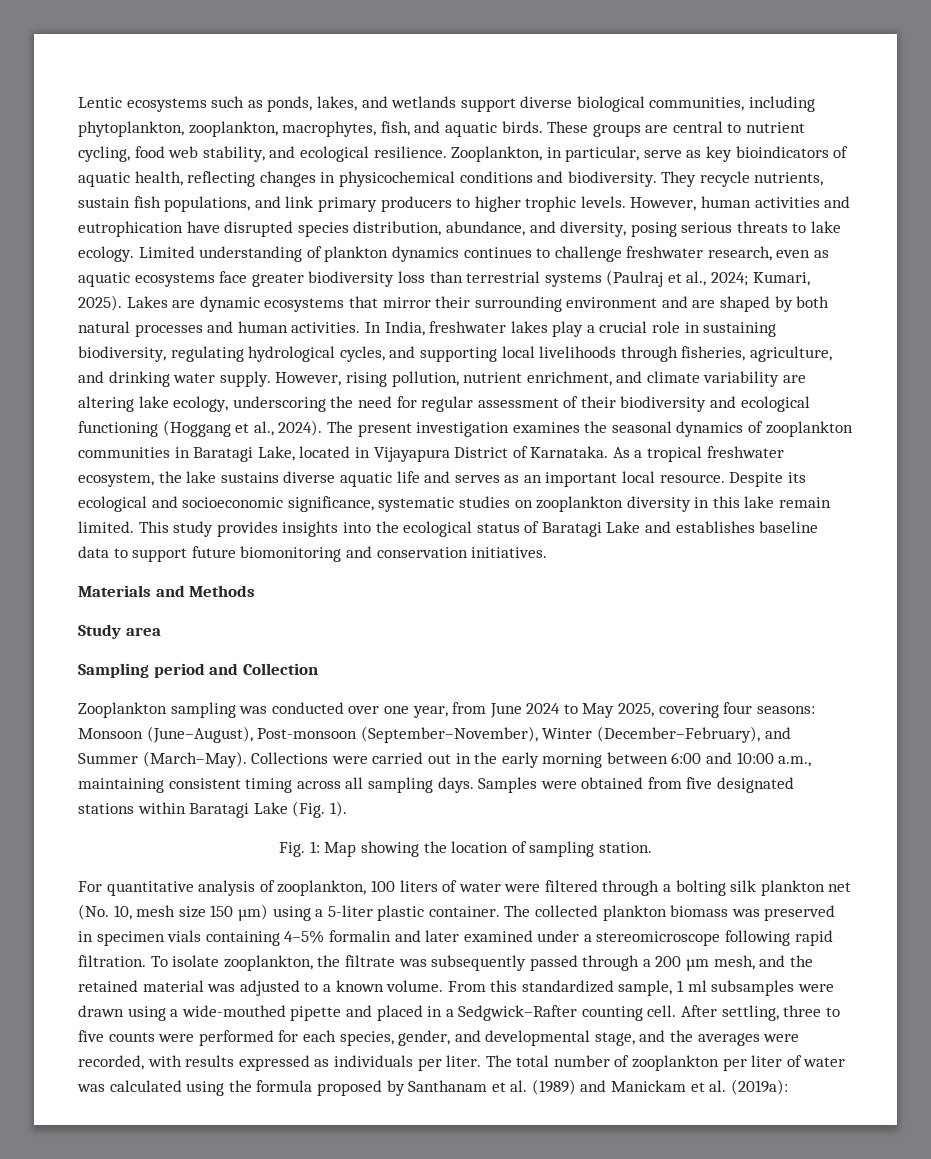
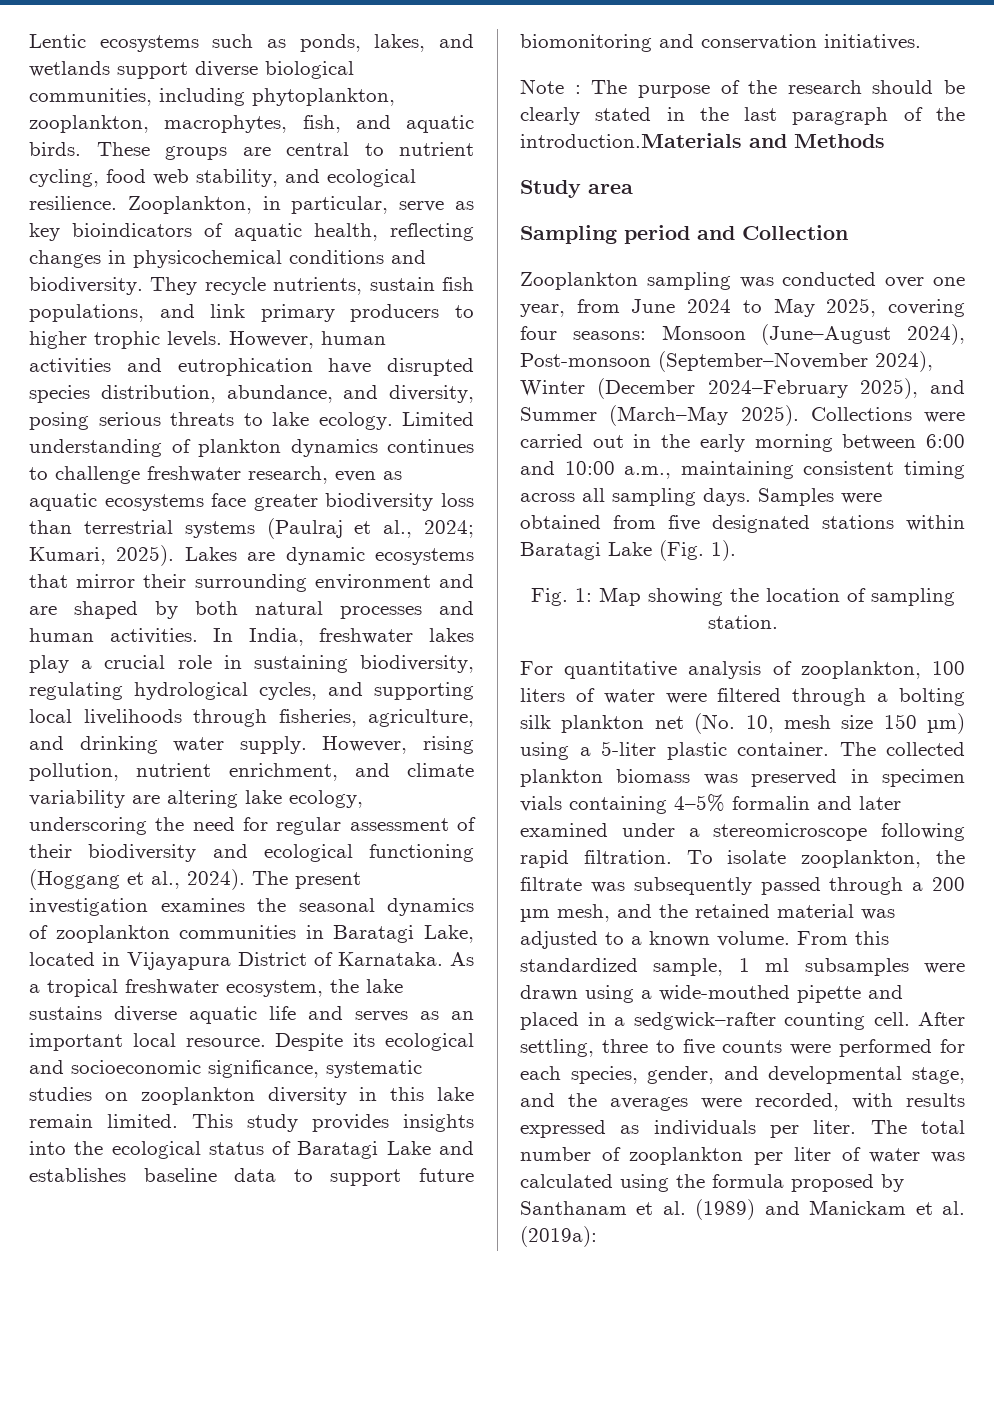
[78,585,151,597] Materials -> [520,79,965,98] [520,107,965,125] [520,133,742,148] Note : The purpose of the research should be clearly stated in the last paragraph of the introduction.Materials
[146,726,791,743] [78,751,247,768] (June–August), Post-monsoon (September–November), Winter (December–February), and Summer (March–May). -> [761,324,965,345] [520,351,933,372] [520,378,965,399] [520,405,799,426] (June–August 2024), Post-monsoon (September–November 2024), Winter (December 2024–February 2025), and Summer (March–May 2025).
[458,1005,578,1021] Sedgwick–Rafter -> [633,1012,776,1030] sedgwick–rafter

